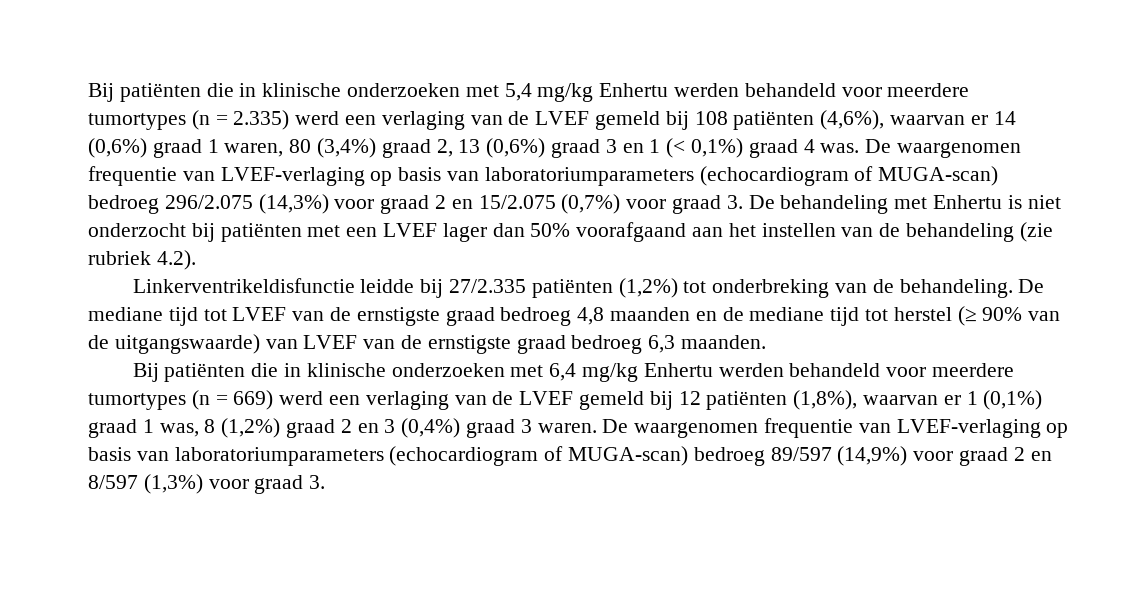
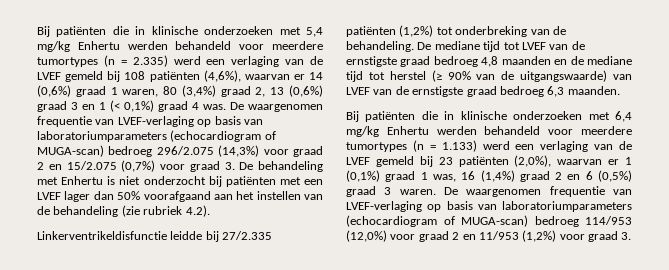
[233,390,858,410] 669) werd een verlaging van de LVEF gemeld bij 12 patiënten (1,8%), -> [441,140,632,152] [346,155,552,167] 1.133) werd een verlaging van de LVEF gemeld bij 23 patiënten (2,0%),
[204,418,461,438] 8 (1,2%) graad 2 en 3 (0,4%) -> [461,170,632,182] 16 (1,4%) graad 2 en 6 (0,5%)
[770,446,1052,466] [88,474,203,494] 89/597 (14,9%) voor graad 2 en 8/597 (1,3%) -> [585,216,632,225] [346,230,557,242] 114/953 (12,0%) voor graad 2 en 11/953 (1,2%)

